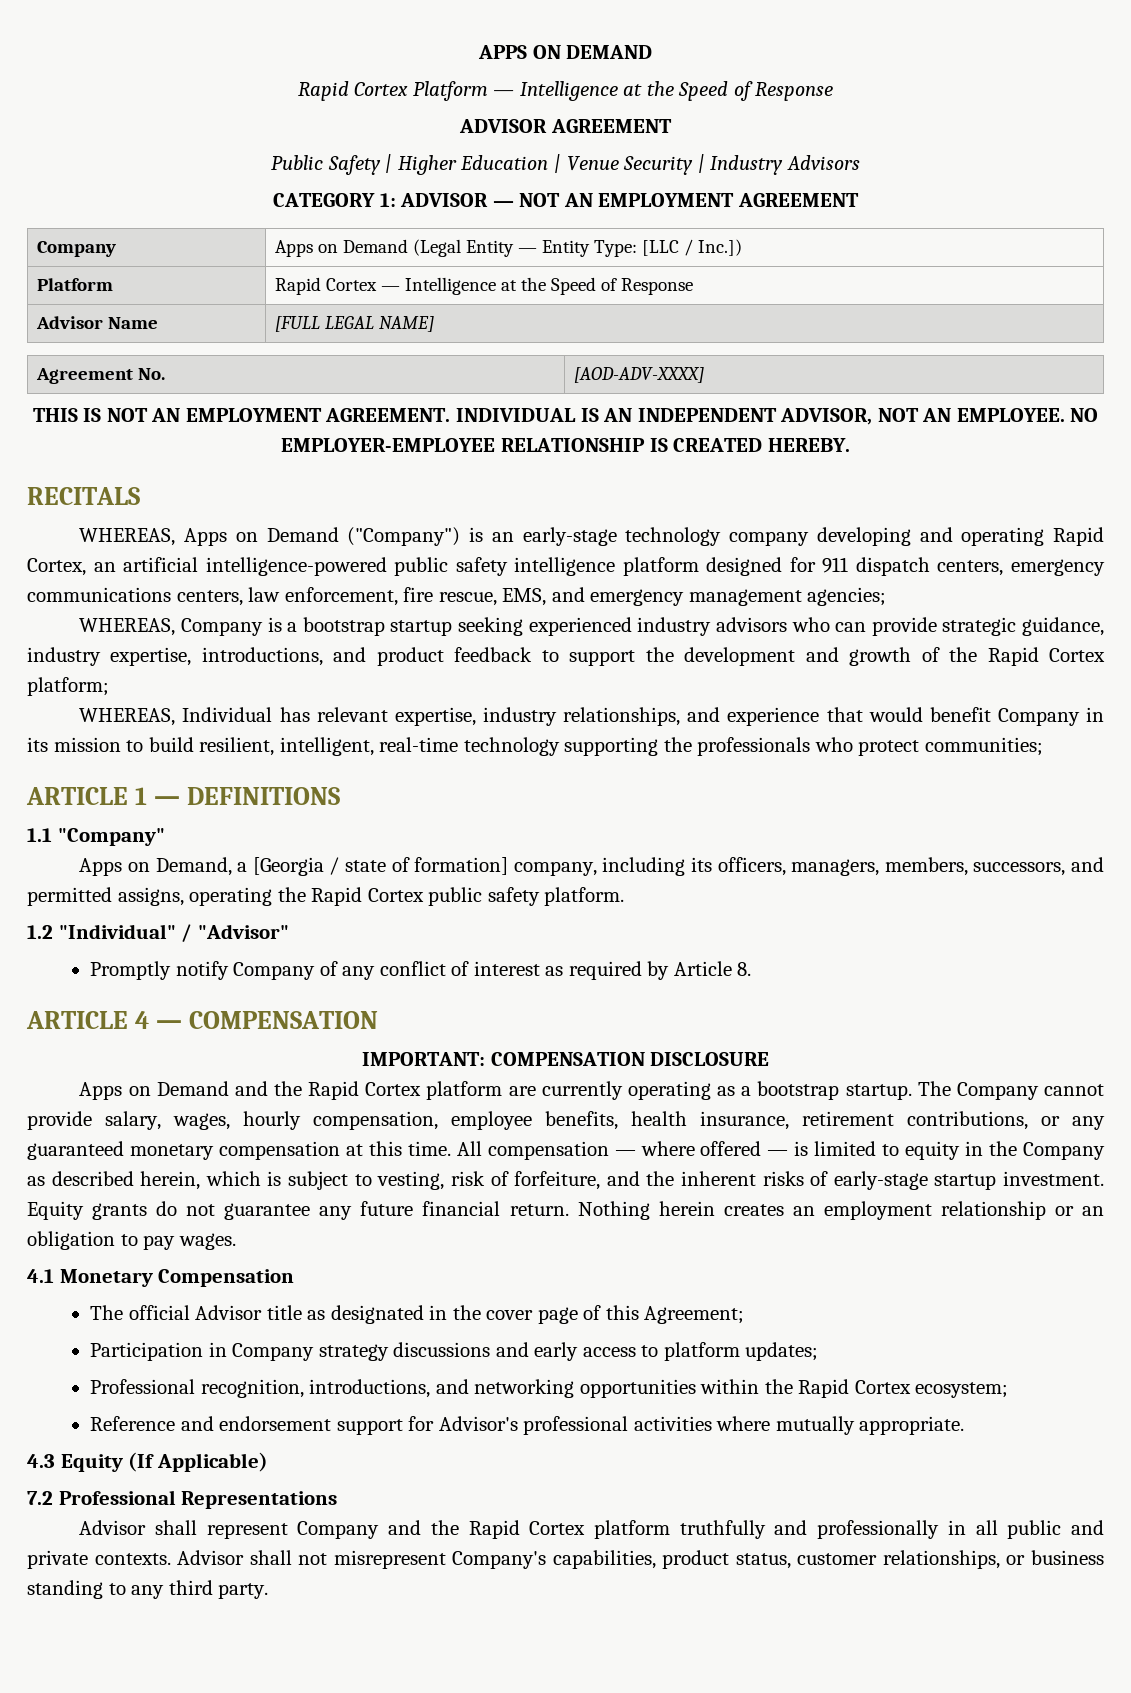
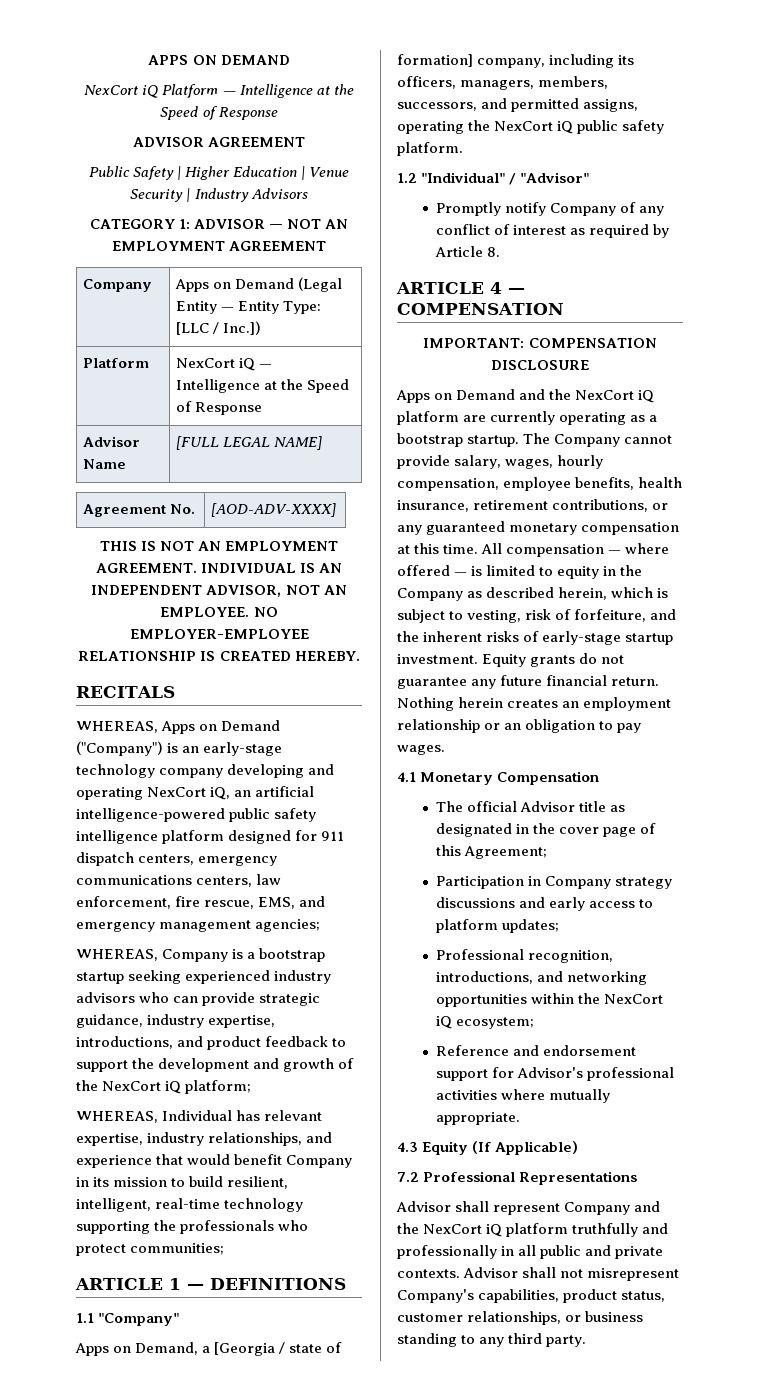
[297,81,409,101] Rapid Cortex -> [84,85,159,98] NexCort iQ
[274,277,377,295] Rapid Cortex -> [176,358,256,371] NexCort iQ
[1053,527,1105,546] [27,558,86,576] Rapid Cortex, -> [147,787,231,800] NexCort iQ,
[987,647,1106,666] Rapid Cortex -> [102,1081,182,1094] NexCort iQ
[311,887,424,906] Rapid Cortex -> [494,121,574,134] NexCort iQ
[308,1081,422,1100] Rapid Cortex -> [575,390,655,403] NexCort iQ
[798,1379,911,1398] Rapid Cortex -> [604,994,664,1004] [436,1016,453,1029] NexCort iQ
[468,1520,586,1539] Rapid Cortex -> [423,1224,503,1237] NexCort iQ

